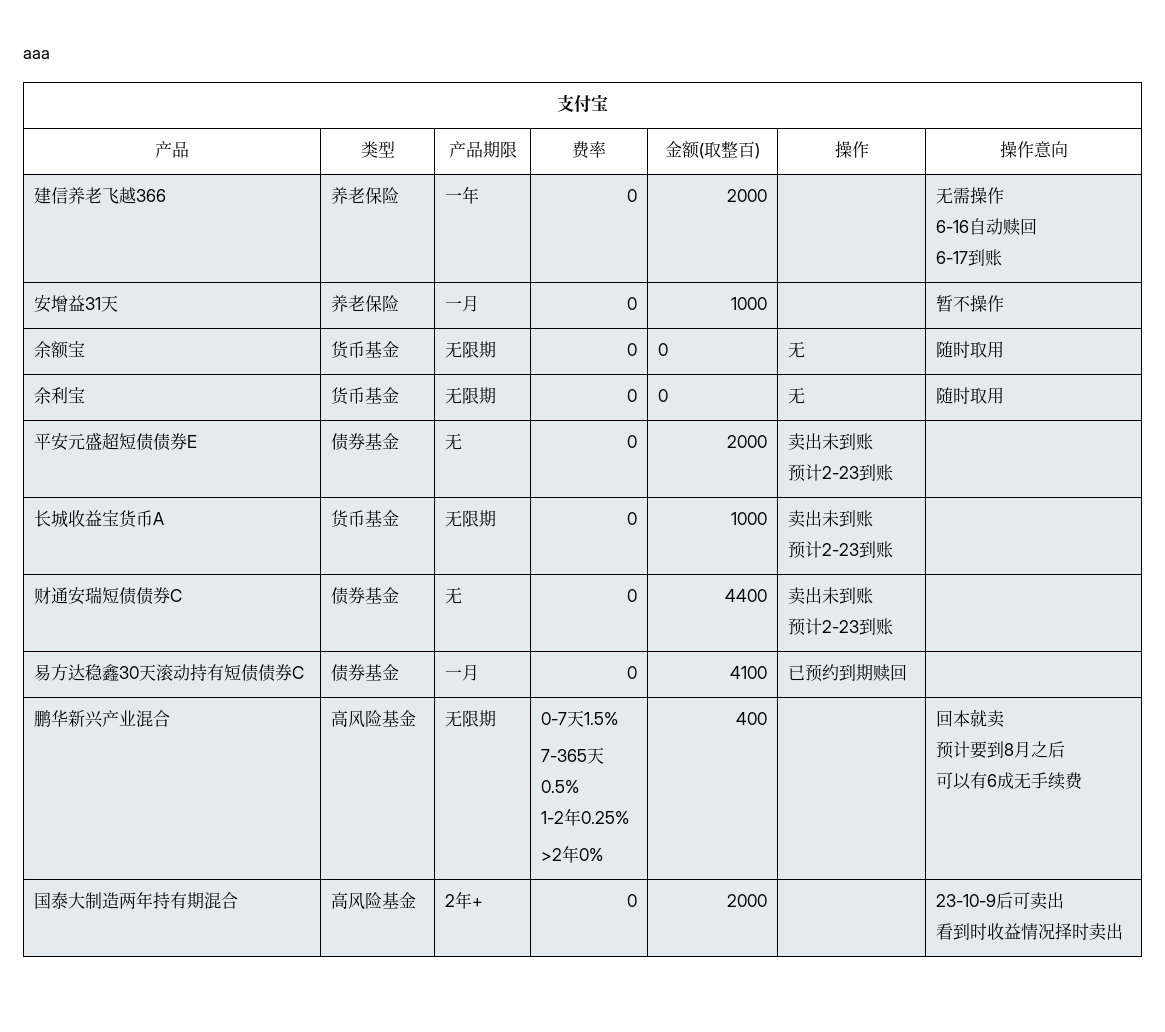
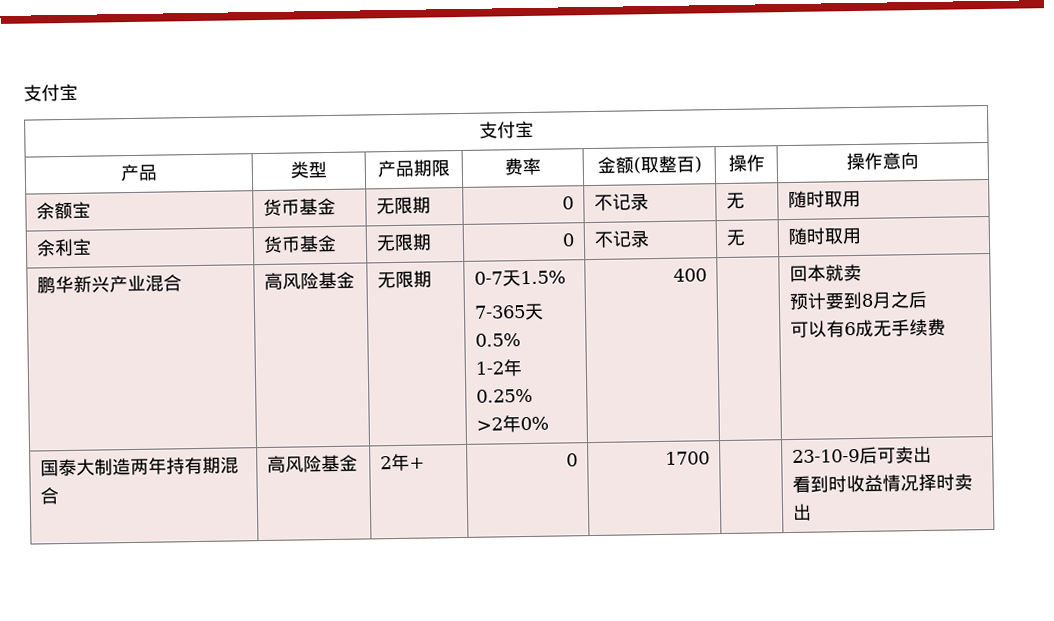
[23,50,50,59] aaa -> [23,83,78,102] 支付宝
[33,187,166,204] [330,187,399,204] [444,186,479,204] [627,189,638,202] [727,189,768,202] [935,187,1004,204] [935,218,1037,236] [935,249,1002,266] [33,295,118,313] [330,295,399,312] [444,295,479,312] [627,297,638,310] [731,297,768,310] [935,295,1004,312] // 建信养老飞越366 | 养老保险 | 一年 | 0 | 2000 | | 无需操作 // 6-16自动赎回 // 6-17到账 // 安增益31天 | 养老保险 | 一月 | 0 | 1000 | | 暂不操作 -> (919, 161) none
[657,343,668,356] 0 -> [594,193,650,211] 不记录
[657,389,668,402] [787,387,805,404] [935,387,1004,404] [33,432,197,451] [330,433,399,451] [444,433,462,450] [627,435,638,448] [727,435,768,448] [787,433,873,451] [787,464,893,482] [33,510,164,528] [330,510,399,528] [444,510,496,527] [627,512,638,525] [731,512,768,525] [787,510,873,528] [787,541,893,559] [33,587,182,605] [330,587,399,605] [444,587,462,604] [627,589,638,602] [725,589,768,602] [787,587,873,605] [787,618,893,636] [33,664,304,682] [330,664,399,682] [444,664,479,681] [627,666,638,679] [730,666,768,679] [787,664,907,682] 0 | 无 | 随时取用 // 平安元盛超短债债券E | 债券基金 | 无 | 0 | 2000 | 卖出未到账 // 预计2-23到账 | // 长城收益宝货币A | 货币基金 | 无限期 | 0 | 1000 | 卖出未到账 // 预计2-23到账 | // 财通安瑞短债债券C | 债券基金 | 无 | 0 | 4400 | 卖出未到账 // 预计2-23到账 | // 易方达稳鑫30天滚动持有短债债券C | 债券基金 | 一月 | 0 | 4100 | 已预约到期赎回 | -> [594,230,651,248] [726,229,747,246] [788,227,863,246] 不记录 | 无 | 随时取用
[727,894,768,907] 2000 -> [664,451,710,465] 1700

